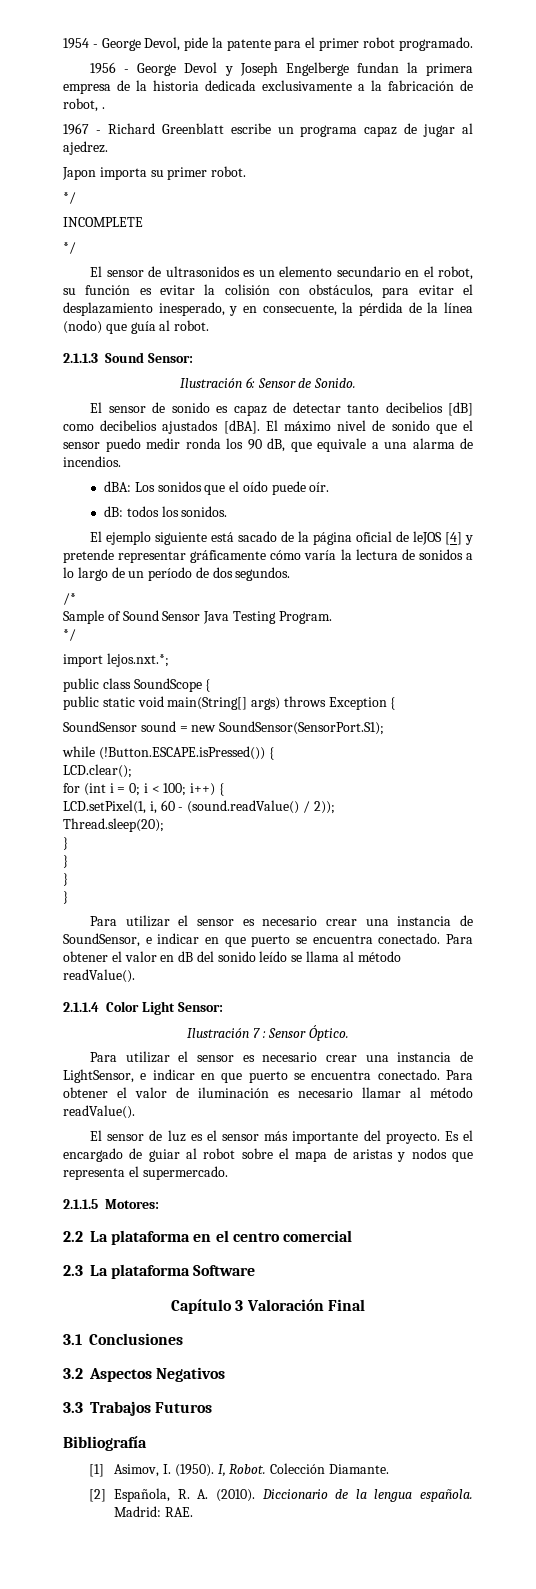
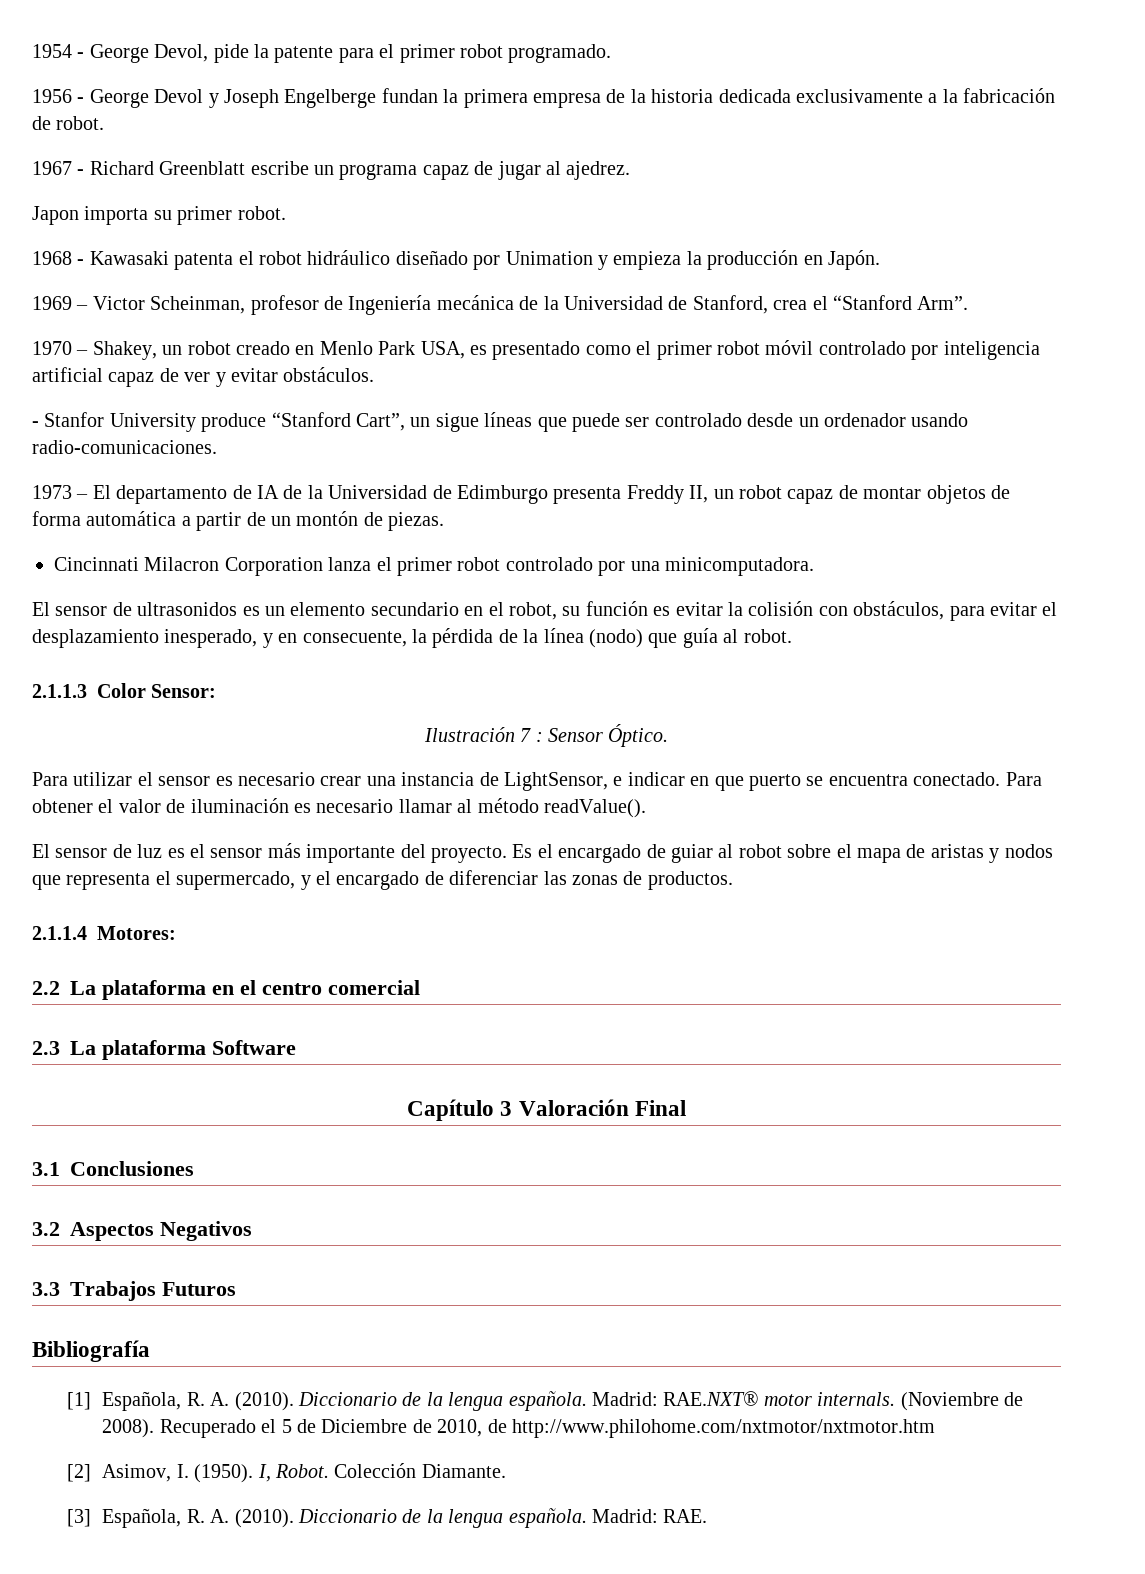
[63,98,105,112] robot, . -> [56,116,105,130] robot.
[63,192,76,204] [63,217,143,227] [63,242,76,254] */ // INCOMPLETE // */ -> [32,250,880,270] [32,295,969,315] [32,340,1040,360] [32,367,375,387] [32,412,969,432] [32,440,217,454] [32,485,1010,504] [32,511,445,531] [54,557,814,576] 1968 - Kawasaki patenta el robot hidráulico diseñado por Unimation y empieza la producción en Japón. // 1969 – Victor Scheinman, profesor de Ingeniería mecánica de la Universidad de Stanford, crea el “Stanford Arm”. // 1970 – Shakey, un robot creado en Menlo Park USA, es presentado como el primer robot móvil controlado por inteligencia artificial capaz de ver y evitar obstáculos. // - Stanfor University produce “Stanford Cart”, un sigue líneas que puede ser controlado desde un ordenador usando radio-comunicaciones. // 1973 – El departamento de IA de la Universidad de Edimburgo presenta Freddy II, un robot capaz de montar objetos de forma automática a partir de un montón de piezas. // Cincinnati Milacron Corporation lanza el primer robot controlado por una minicomputadora.
[105,352,193,363] [179,377,357,388] [90,402,474,416] [63,420,473,434] [63,438,473,452] [63,456,121,467] [103,481,330,495] [103,506,228,517] [90,531,473,545] [63,549,473,563] [63,567,291,581] [63,593,76,605] [63,610,332,624] [63,629,76,641] [63,653,169,667] [63,678,211,692] [63,696,396,710] [63,721,385,735] [62,746,274,760] [63,764,132,778] [63,783,225,796] [63,800,335,814] [63,818,164,832] [63,837,68,850] [63,855,68,868] [63,873,68,886] [63,891,68,904] [90,915,474,927] [63,933,473,947] [63,951,401,962] [63,969,135,983] [63,1001,175,1015] Sound Sensor: // Ilustración 6: Sensor de Sonido. // El sensor de sonido es capaz de detectar tanto decibelios [dB] como decibelios ajustados [dBA]. El máximo nivel de sonido que el sensor puedo medir ronda los 90 dB, que equivale a una alarma de incendios. // dBA: Los sonidos que el oído puede oír. // dB: todos los sonidos. // El ejemplo siguiente está sacado de la página oficial de leJOS [4] y pretende representar gráficamente cómo varía la lectura de sonidos a lo largo de un período de dos segundos. // /* // Sample of Sound Sensor Java Testing Program. // */ // import lejos.nxt.*; // public class SoundScope { // public static void main(String[] args) throws Exception { // SoundSensor sound = new SoundSensor(SensorPort.S1); // while (!Button.ESCAPE.isPressed()) { // LCD.clear(); // for (int i = 0; i < 100; i++) { // LCD.setPixel(1, i, 60 - (sound.readValue() / 2)); // Thread.sleep(20); // } // } // } // } // Para utilizar el sensor es necesario crear una instancia de SoundSensor, e indicar en que puerto se encuentra conectado. Para obtener el valor en dB del sonido leído se llama al método readValue(). // 2.1.1.4 Color Light -> [97,683,146,698] Color
[142,1166,228,1180] [63,1199,98,1209] supermercado. // 2.1.1.5 -> [176,870,733,890] [32,926,87,940] supermercado, y el encargado de diferenciar las zonas de productos. // 2.1.1.4
(104, 1470) none -> [102,1391,1024,1411] [102,1419,936,1438] [67,1464,92,1482] Española, R. A. (2010). Diccionario de la lengua española. Madrid: RAE.NXT® motor internals. (Noviembre de 2008). Recuperado el 5 de Diciembre de 2010, de http://www.philohome.com/nxtmotor/nxtmotor.htm // [2]
[88,1489,106,1502] [2] -> [67,1509,92,1527] [3]

